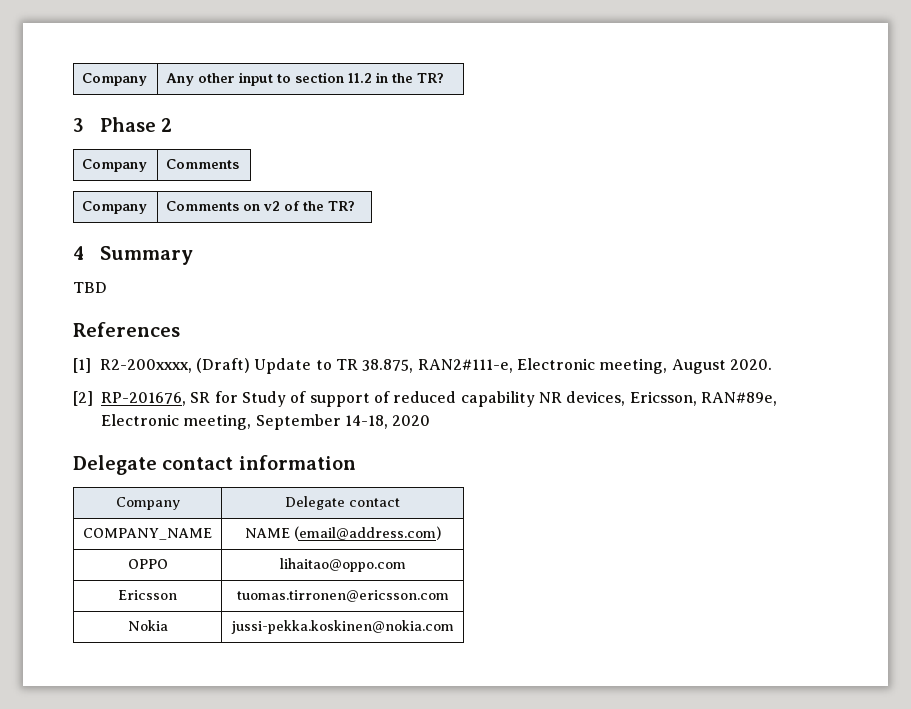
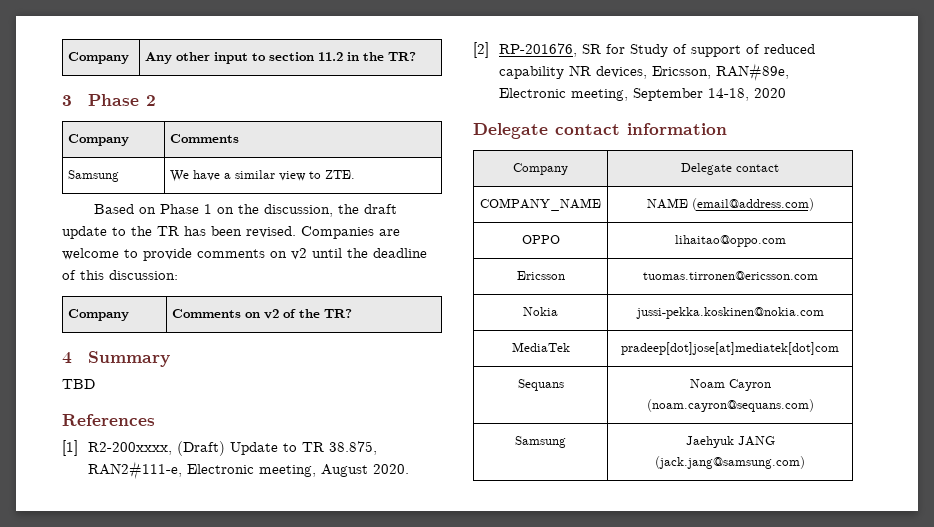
(240, 164) none -> [68,170,120,182] [170,170,356,182] [93,204,397,217] [62,226,400,239] [62,248,427,261] [62,270,178,280] // Samsung | We have a similar view to ZTE. // Based on Phase 1 on the discussion, the draft update to the TR has been revised. Companies are welcome to provide comments on v2 until the deadline of this discussion:
(454, 627) none -> [511,342,570,352] [621,342,839,355] [517,379,564,391] [689,379,771,391] [646,399,814,412] [515,436,566,448] [685,436,775,448] [655,456,805,469] // MediaTek | pradeep[dot]jose[at]mediatek[dot]com // Sequans | Noam Cayron (noam.cayron@sequans.com) // Samsung | Jaehyuk JANG (jack.jang@samsung.com)

